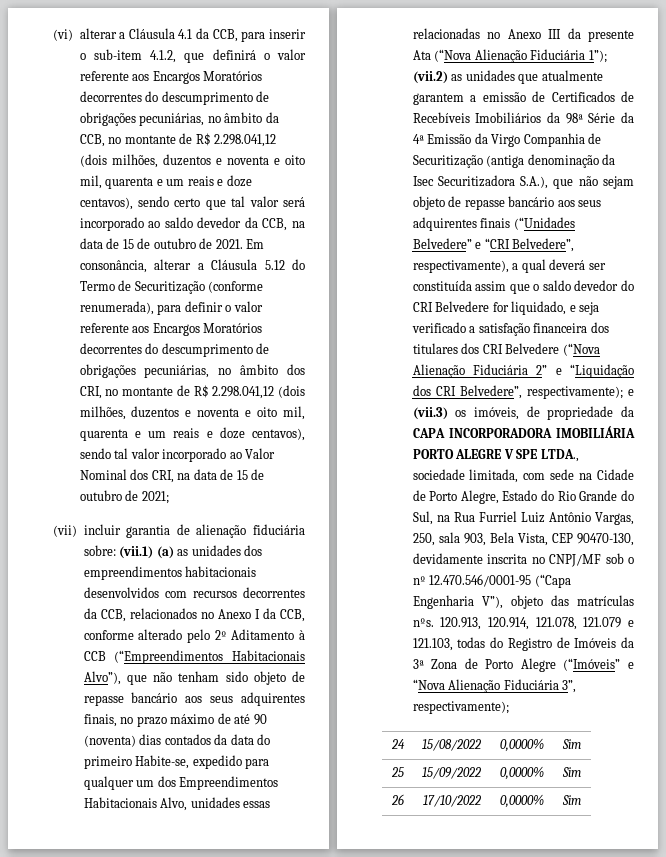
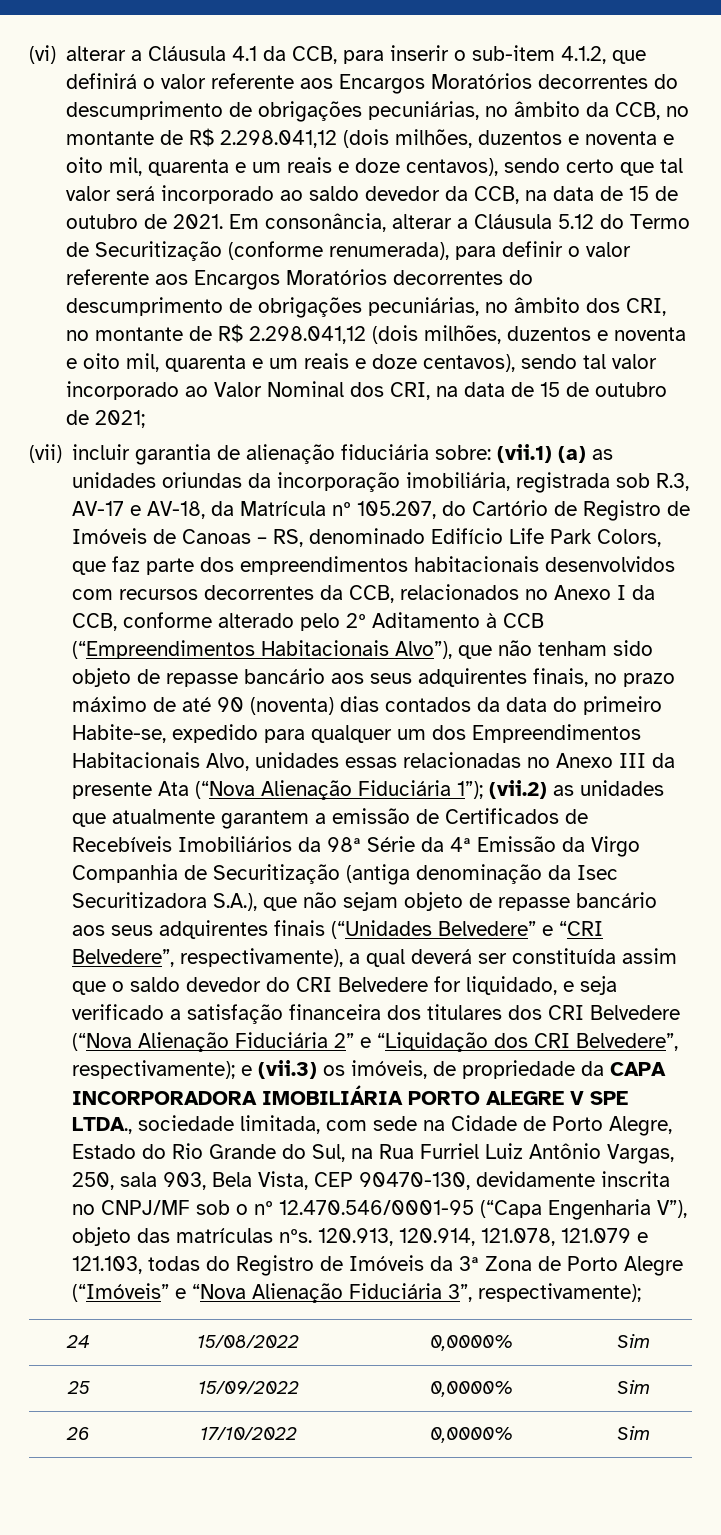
(241, 550) none -> [162,472,690,493] [72,500,691,521] [72,528,662,547] [72,556,195,575] oriundas da incorporação imobiliária, registrada sob R.3, AV-17 e AV-18, da Matrícula nº 105.207, do Cartório de Registro de Imóveis de Canoas – RS, denominado Edifício Life Park Colors, que faz parte

